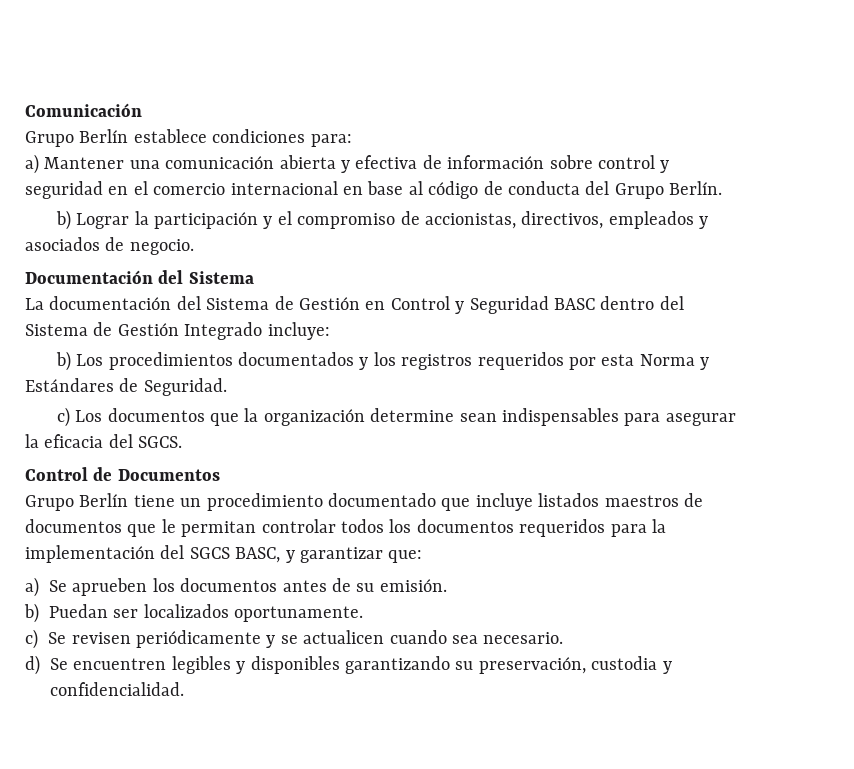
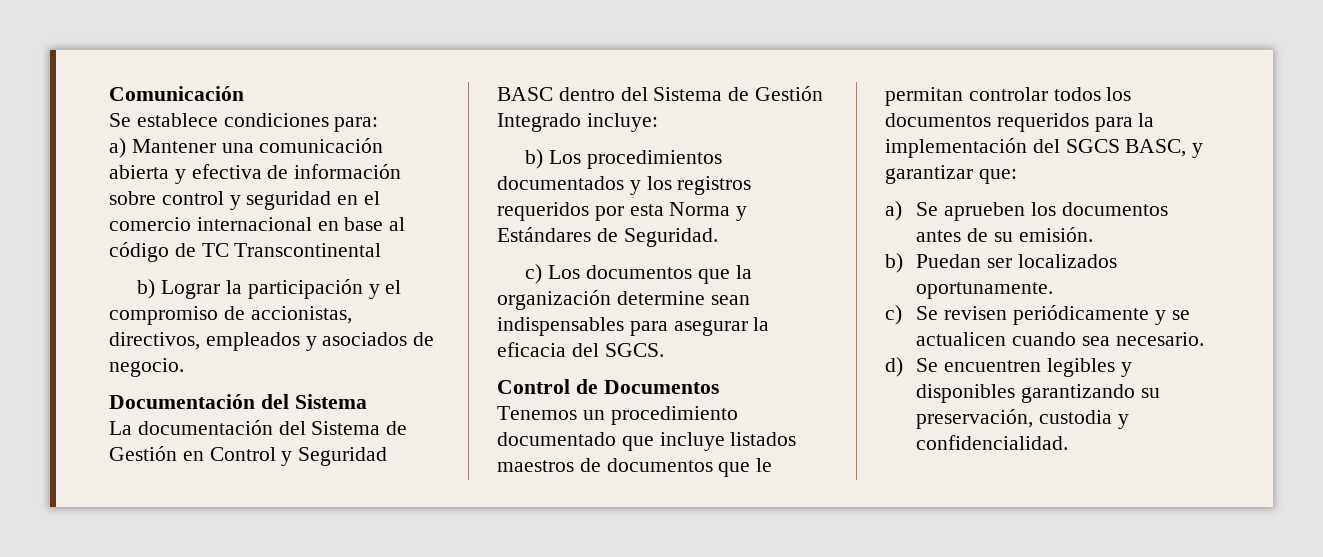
[25,129,129,147] Grupo Berlín -> [109,113,131,127] Se
[507,181,723,199] conducta del Grupo Berlín. -> [201,243,382,257] TC Transcontinental
[25,493,175,511] Grupo Berlín tiene -> [497,406,577,420] Tenemos

